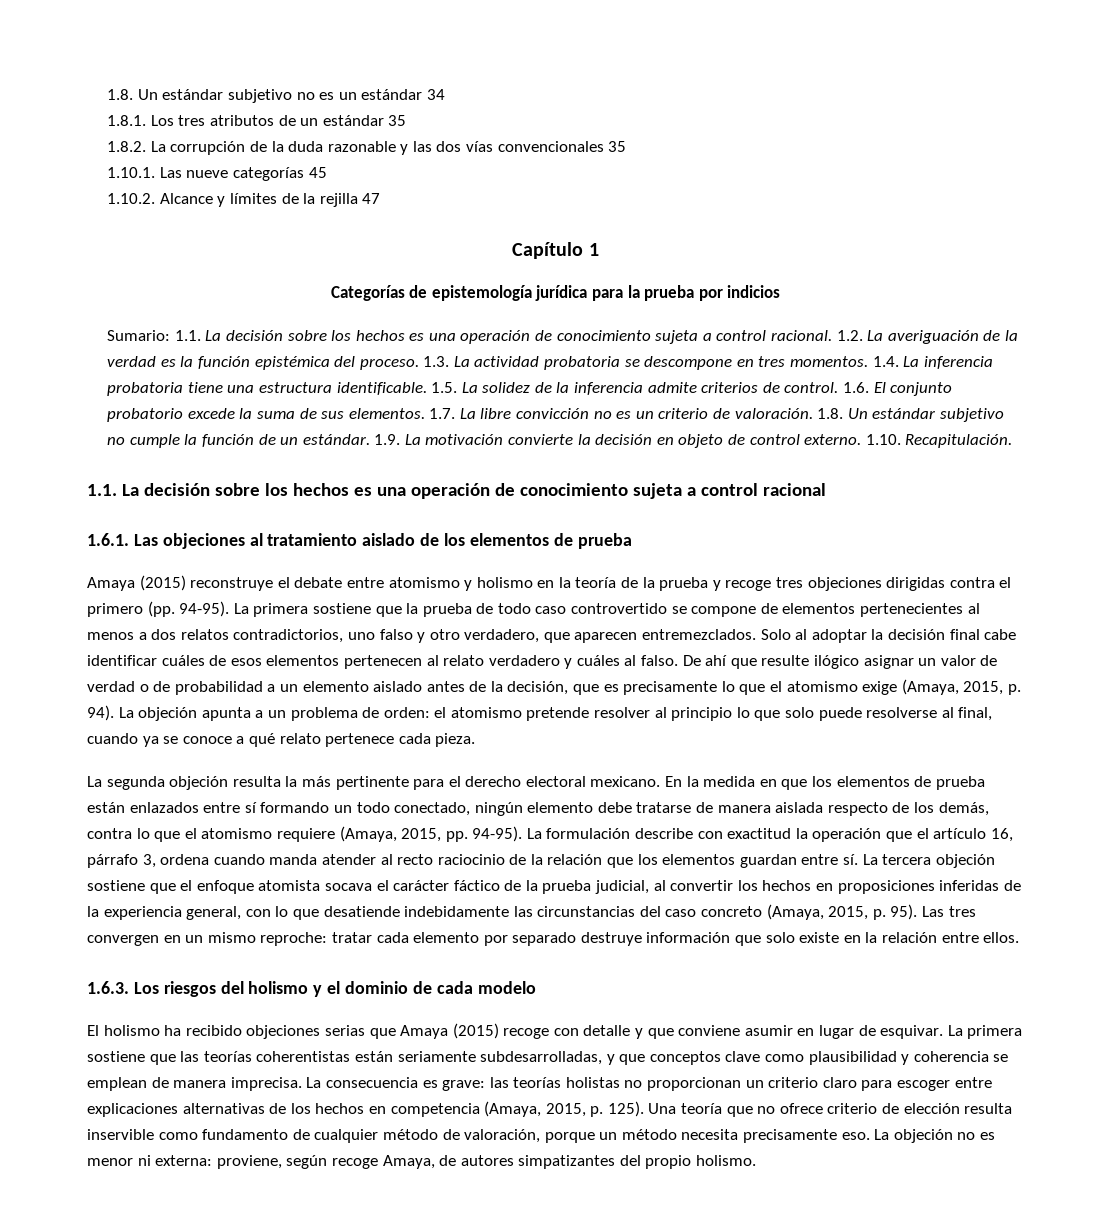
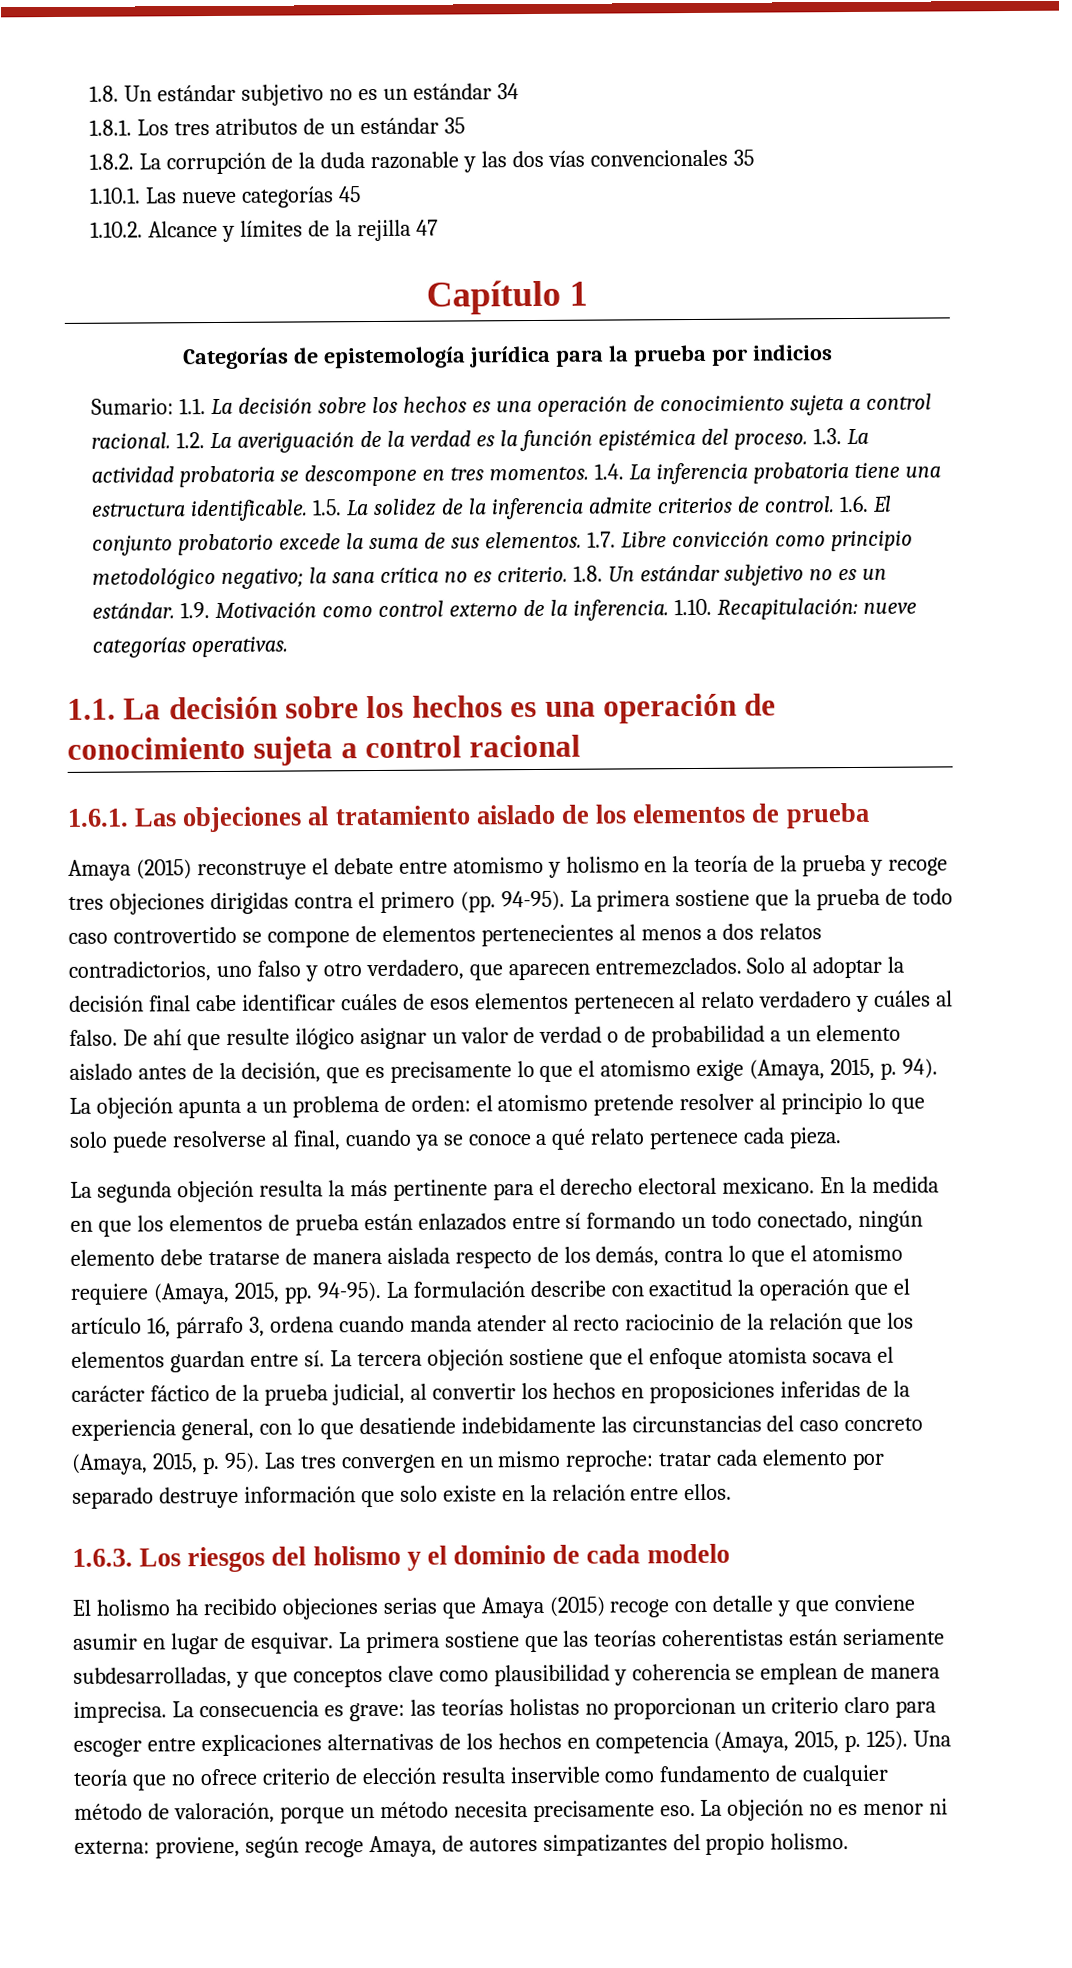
[459,408,1004,422] [107,434,1013,448] La libre convicción no es un criterio de valoración. 1.8. Un estándar subjetivo no cumple la función de un estándar. 1.9. La motivación convierte la decisión en objeto de control externo. 1.10. Recapitulación. -> [620,530,913,552] [92,564,887,590] [92,597,917,621] [92,636,289,658] Libre convicción como principio metodológico negativo; la sana crítica no es criterio. 1.8. Un estándar subjetivo no es un estándar. 1.9. Motivación como control externo de la inferencia. 1.10. Recapitulación: nueve categorías operativas.

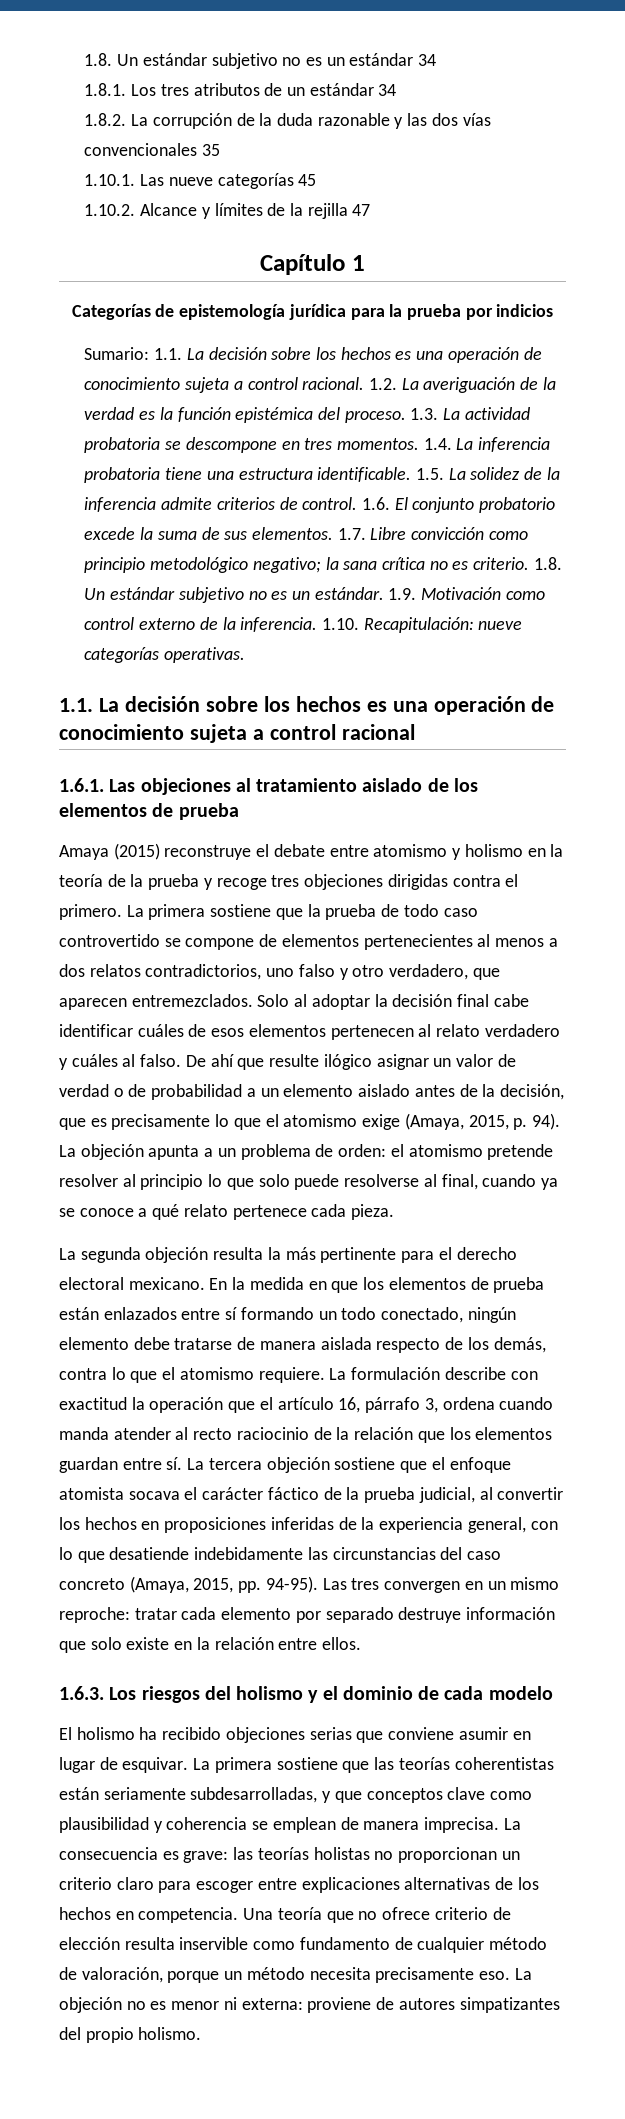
[444,117,466,134] 35 -> [378,84,397,96] 34
[379,890,565,913] primero (pp. 94-95). -> [59,904,122,920] primero.
[70,1281,381,1305] requiere (Amaya, 2015, pp. 94-95). -> [258,1367,325,1383] requiere.
[201,1452,260,1475] p. 95). -> [238,1576,318,1593] pp. 94-95).
[480,1595,830,1619] Amaya (2015) recoge con detalle y que -> (384, 1737) none
[594,1730,909,1754] competencia (Amaya, 2015, p. 125). -> [138,1907,239,1923] competencia.
[154,1835,437,1859] proviene, según recoge Amaya, -> [307,1997,372,2013] proviene

